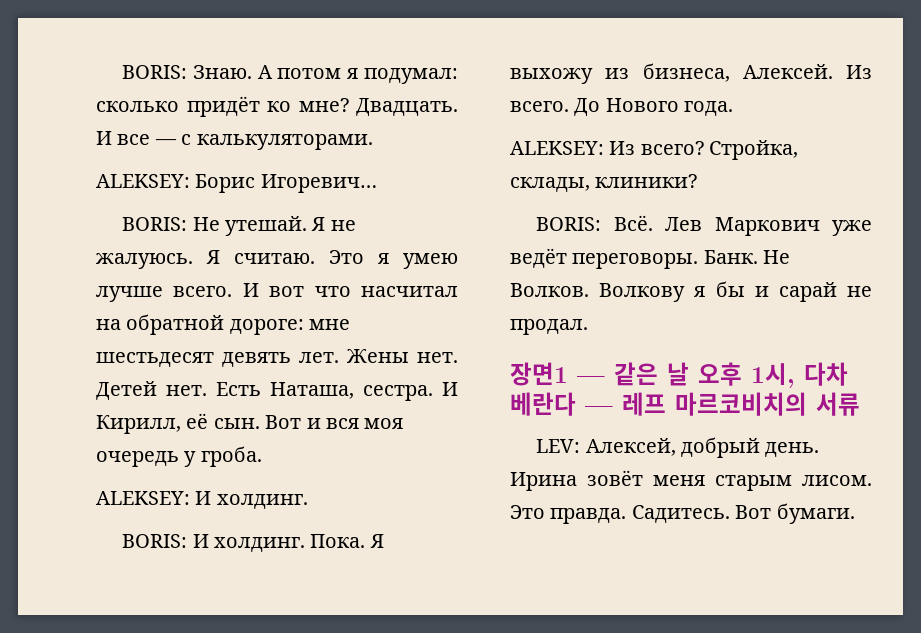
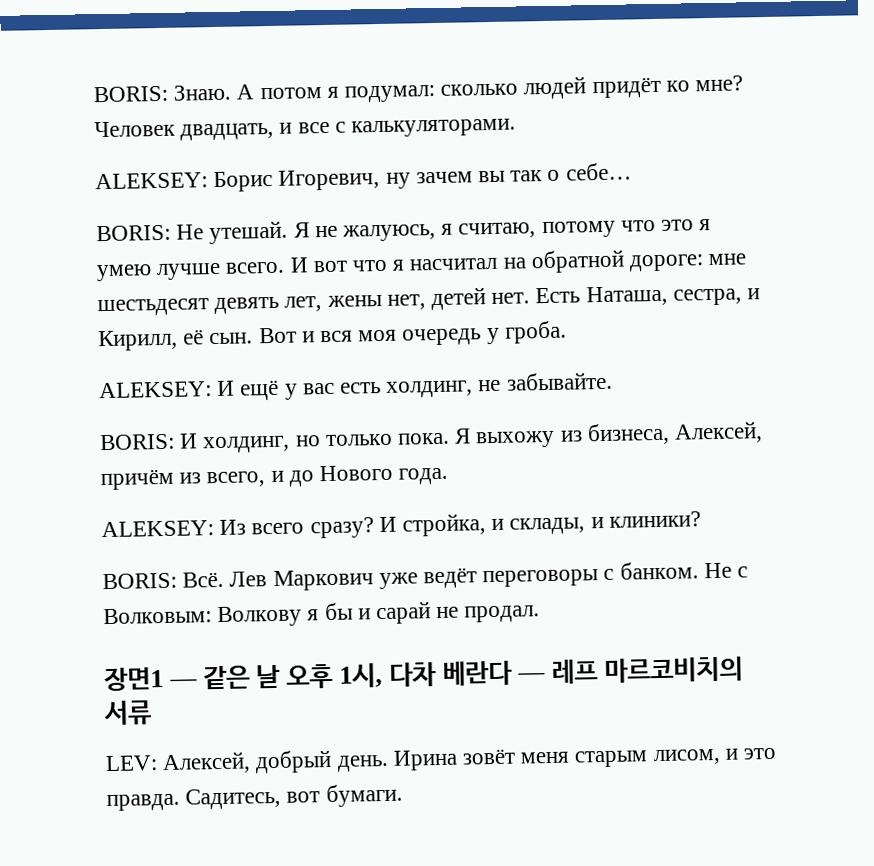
(179, 106) none -> [523,76,587,100] людей
[356,98,458,116] [96,131,177,145] Двадцать. И все — -> [94,120,330,141] Человек двадцать, и все
[260,174,377,193] Игоревич… -> [278,162,632,191] Игоревич, ну зачем вы так о себе…
[96,250,364,269] жалуюсь. Я считаю. Это -> [342,219,695,242] жалуюсь, я считаю, потому что это
(351, 291) none -> [392,259,406,271] я
[299,349,458,363] [96,381,157,400] лет. Жены нет. Детей -> [284,287,487,312] лет, жены нет, детей
[363,382,458,401] сестра. И -> [672,288,761,306] сестра, и
[216,494,308,509] [122,534,384,552] [510,63,872,84] [510,98,734,116] [510,140,799,160] [510,177,590,192] холдинг. // BORIS: И холдинг. Пока. Я выхожу из бизнеса, Алексей. Из всего. До Нового года. // ALEKSEY: Из всего? Стройка, склады, -> [240,371,613,401] [99,421,764,454] [100,464,449,491] [101,513,604,539] ещё у вас есть холдинг, не забывайте. // BORIS: И холдинг, но только пока. Я выхожу из бизнеса, Алексей, причём из всего, и до Нового года. // ALEKSEY: Из всего сразу? И стройка, и склады, и
[572,250,791,269] [510,283,589,297] переговоры. Банк. Не Волков. -> [482,561,749,588] [103,607,212,625] переговоры с банком. Не с Волковым:
[802,475,872,486] [510,505,772,524] лисом. Это правда. Садитесь. Вот -> [652,747,777,766] [106,787,321,812] лисом, и это правда. Садитесь, вот

